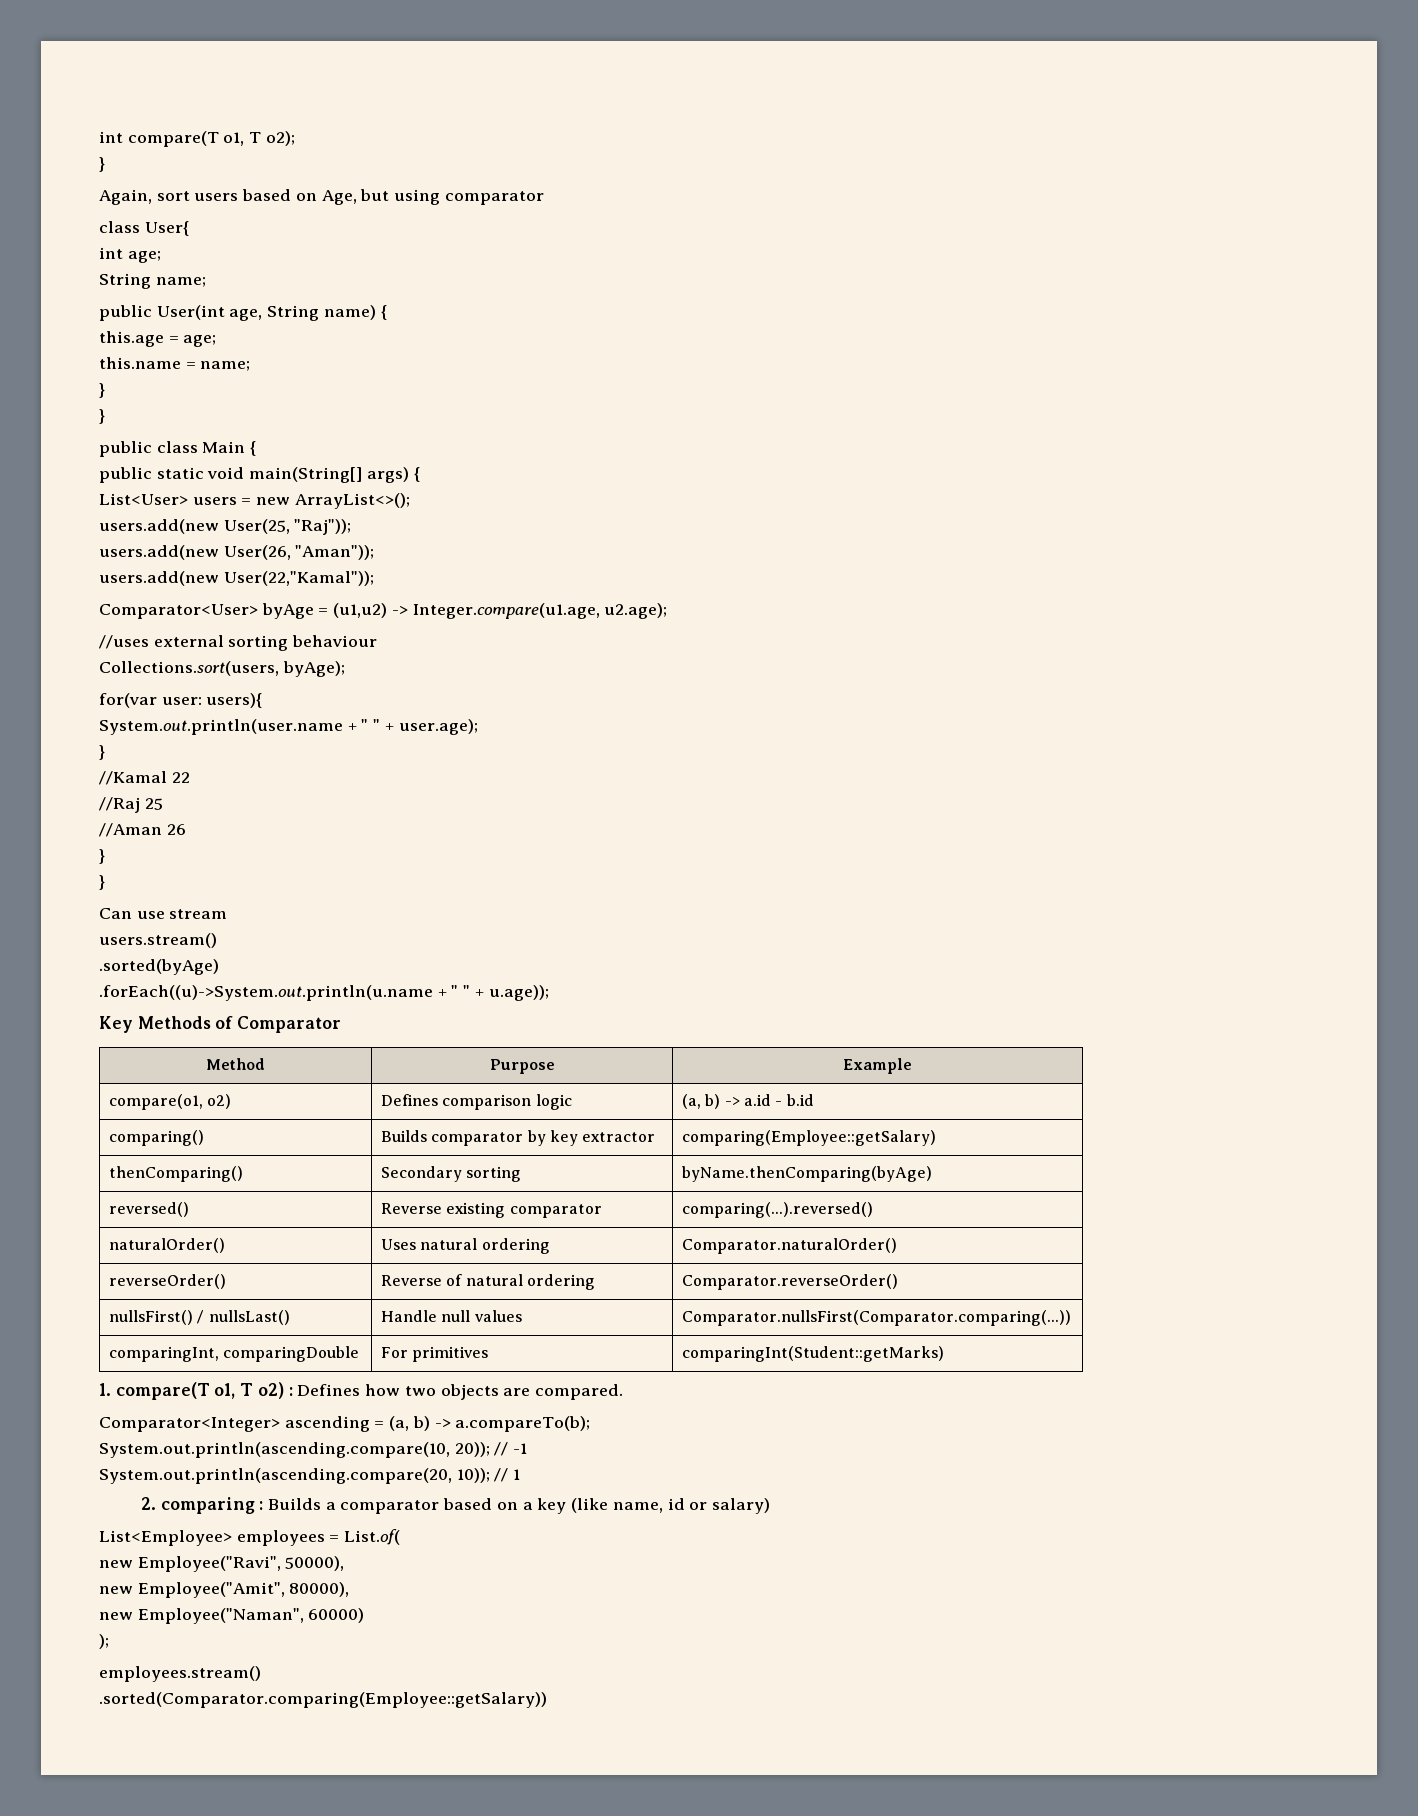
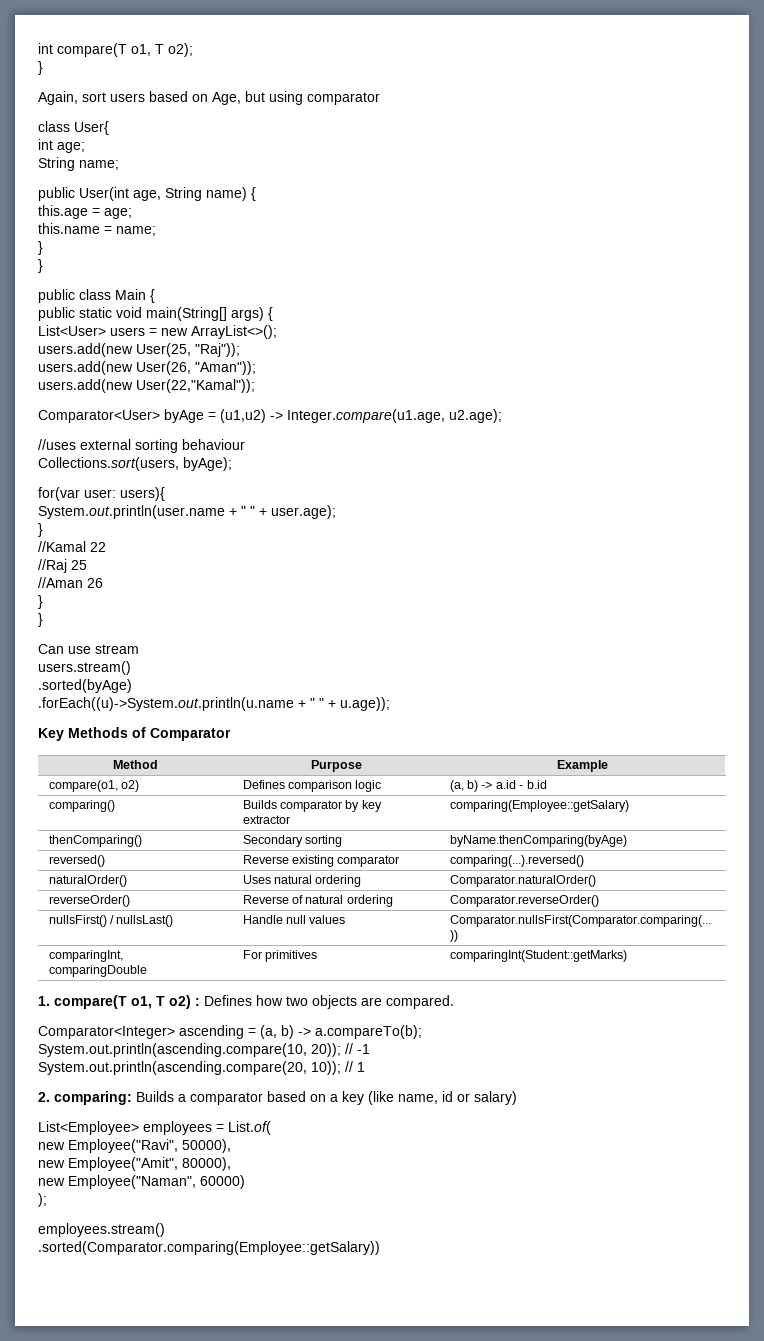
[160,1497,264,1514] comparing : -> [54,1091,132,1105] comparing:

